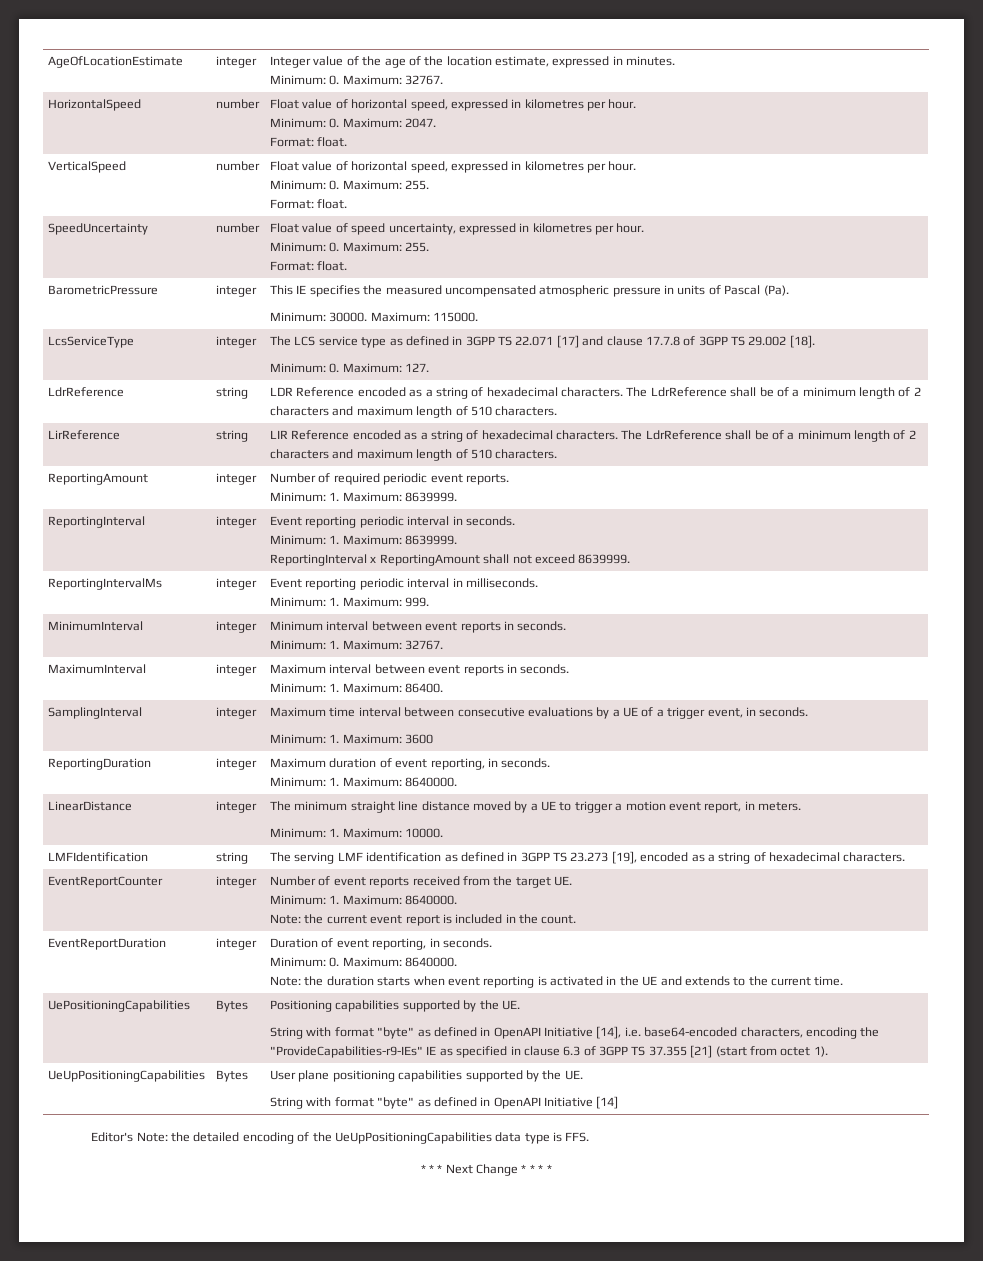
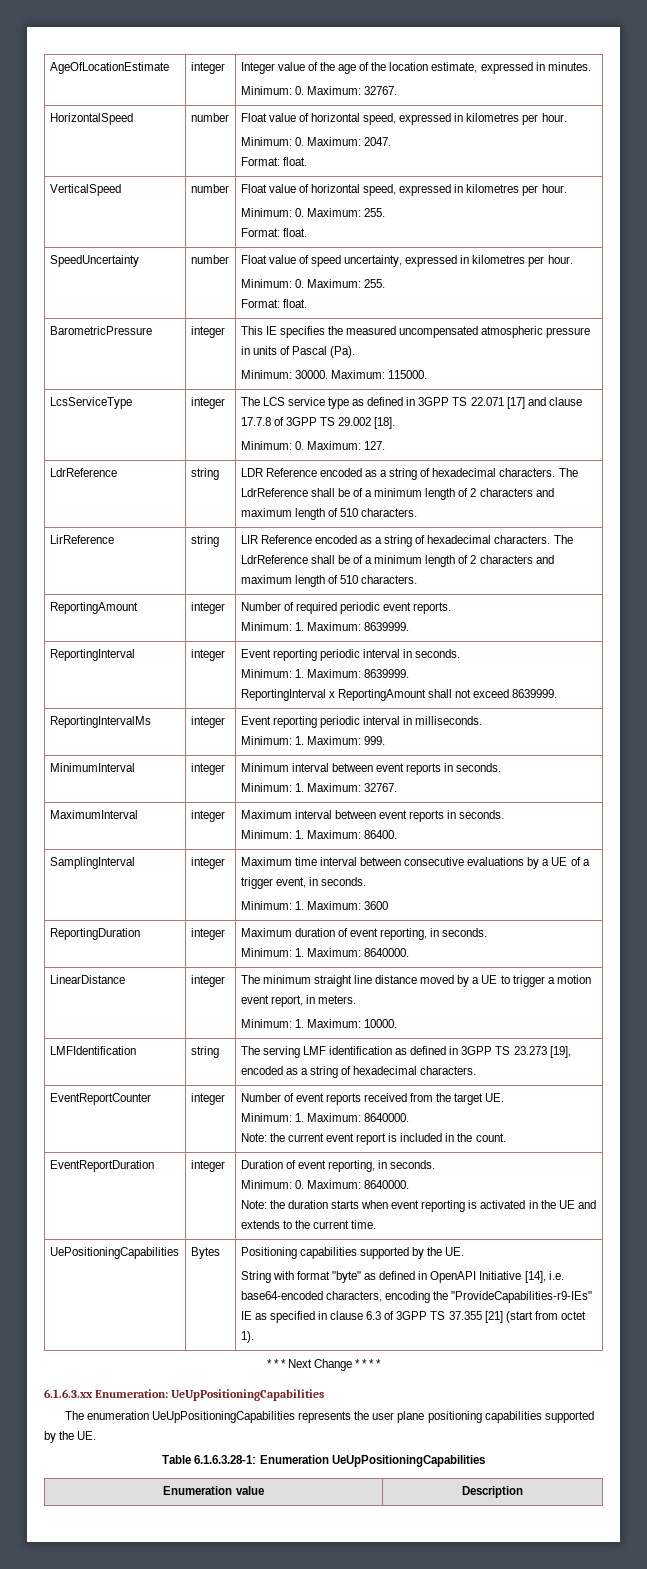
[48,1070,206,1082] [216,1070,249,1082] [270,1070,583,1082] [270,1096,619,1109] [91,1132,590,1144] // UeUpPositioningCapabilities | Bytes | User plane positioning capabilities supported by the UE. // String with format "byte" as defined in OpenAPI Initiative [14] // Editor's Note: the detailed encoding of the UeUpPositioningCapabilities data type is FFS. -> (254, 1337) none
(552, 1168) none -> [44,1389,325,1401] [64,1411,594,1423] [44,1431,97,1443] [162,1455,485,1467] [163,1486,264,1495] [462,1486,523,1498] // 6.1.6.3.xx Enumeration: UeUpPositioningCapabilities // The enumeration UeUpPositioningCapabilities represents the user plane positioning capabilities supported by the UE. // Table 6.1.6.3.28-1: Enumeration UeUpPositioningCapabilities // Enumeration value | Description

